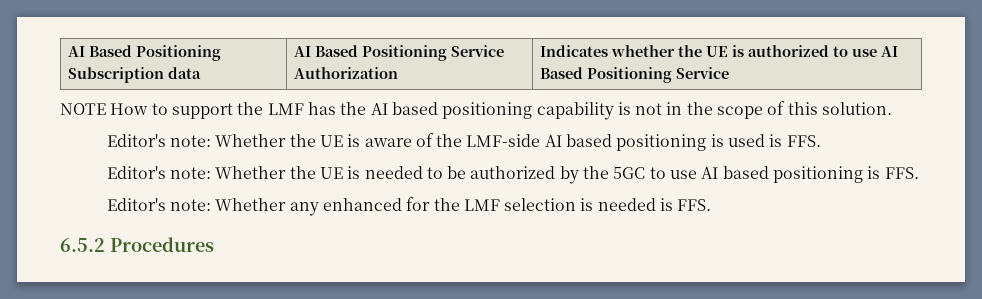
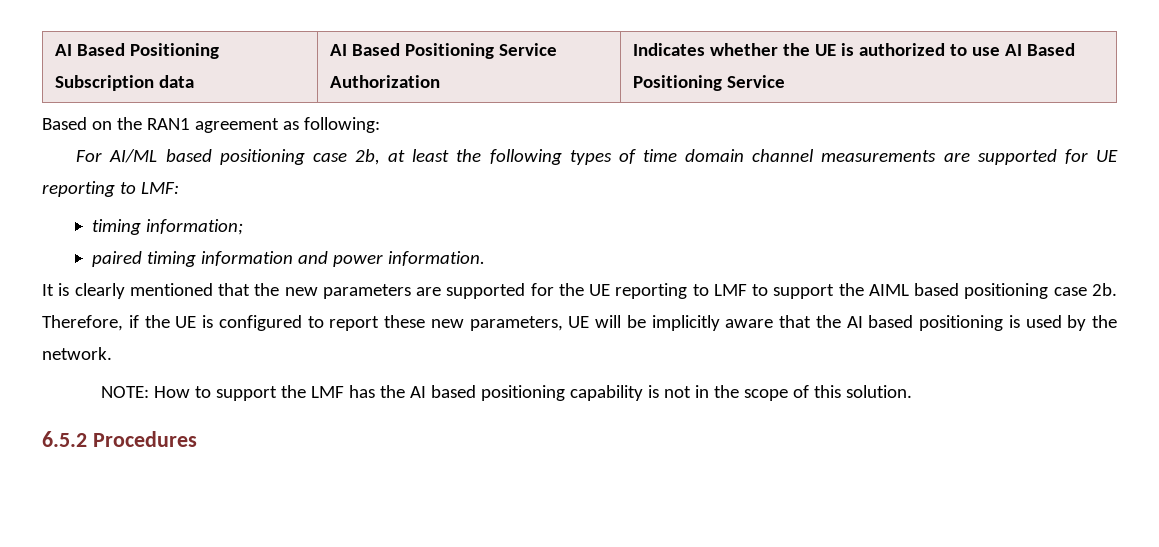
[60,103,106,115] NOTE -> [42,117,380,133] [76,149,1118,165] [42,181,179,197] [92,219,244,235] [92,251,486,267] [42,283,1117,299] [42,315,1117,331] [42,347,112,360] [101,386,150,398] Based on the RAN1 agreement as following: // For AI/ML based positioning case 2b, at least the following types of time domain channel measurements are supported for UE reporting to LMF: // timing information; // paired timing information and power information. // It is clearly mentioned that the new parameters are supported for the UE reporting to LMF to support the AIML based positioning case 2b. Therefore, if the UE is configured to report these new parameters, UE will be implicitly aware that the AI based positioning is used by the network. // NOTE:
[106,133,821,151] [106,166,919,184] [106,197,712,216] // Editor's note: Whether the UE is aware of the LMF-side AI based positioning is used is FFS. // Editor's note: Whether the UE is needed to be authorized by the 5GC to use AI based positioning is FFS. // Editor's note: Whether any enhanced for the LMF selection is needed is FFS. -> (913, 391) none

